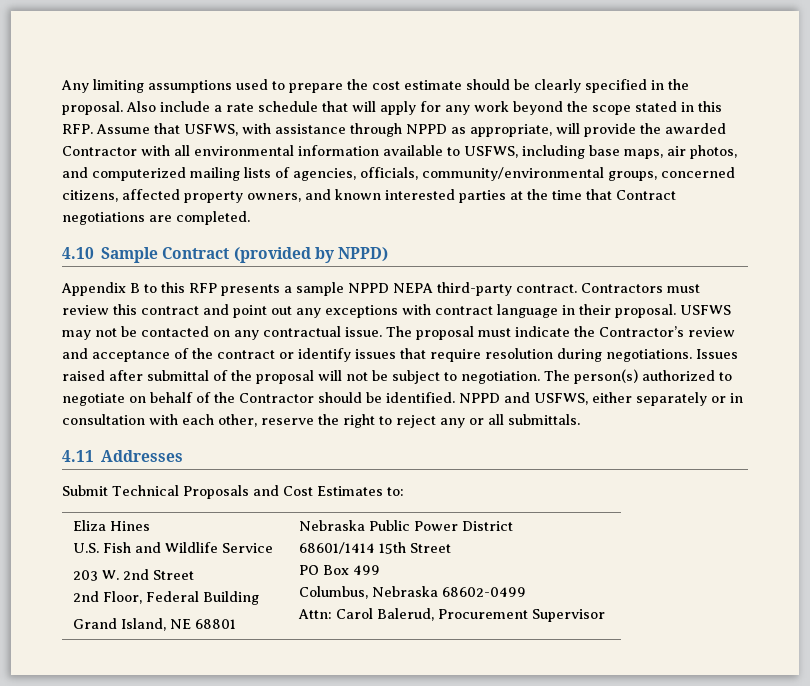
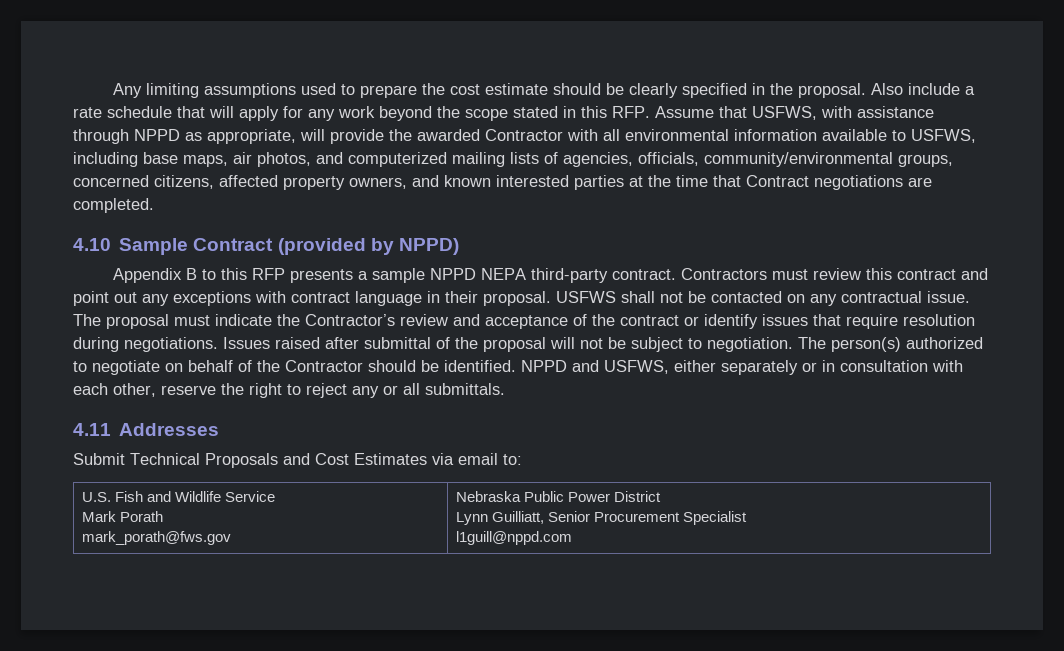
[62,330,91,340] may -> [621,291,655,303] shall
(383, 491) none -> [432,453,498,465] via email
[72,520,150,531] Eliza Hines // -> (522, 459) none
[72,569,194,581] [72,591,259,605] [72,618,236,631] [298,520,513,531] [298,542,451,554] [298,565,380,575] [298,586,526,599] [297,608,605,622] 203 W. 2nd Street // 2nd Floor, Federal Building // Grand Island, NE 68801 | Nebraska Public Power District // 68601/1414 15th Street // PO Box 499 // Columbus, Nebraska 68602-0499 // Attn: Carol Balerud, Procurement Supervisor -> [82,511,164,522] [82,531,232,545] [456,491,662,502] [456,511,748,525] [456,531,573,545] Mark Porath // mark_porath@fws.gov | Nebraska Public Power District // Lynn Guilliatt, Senior Procurement Specialist // l1guill@nppd.com

